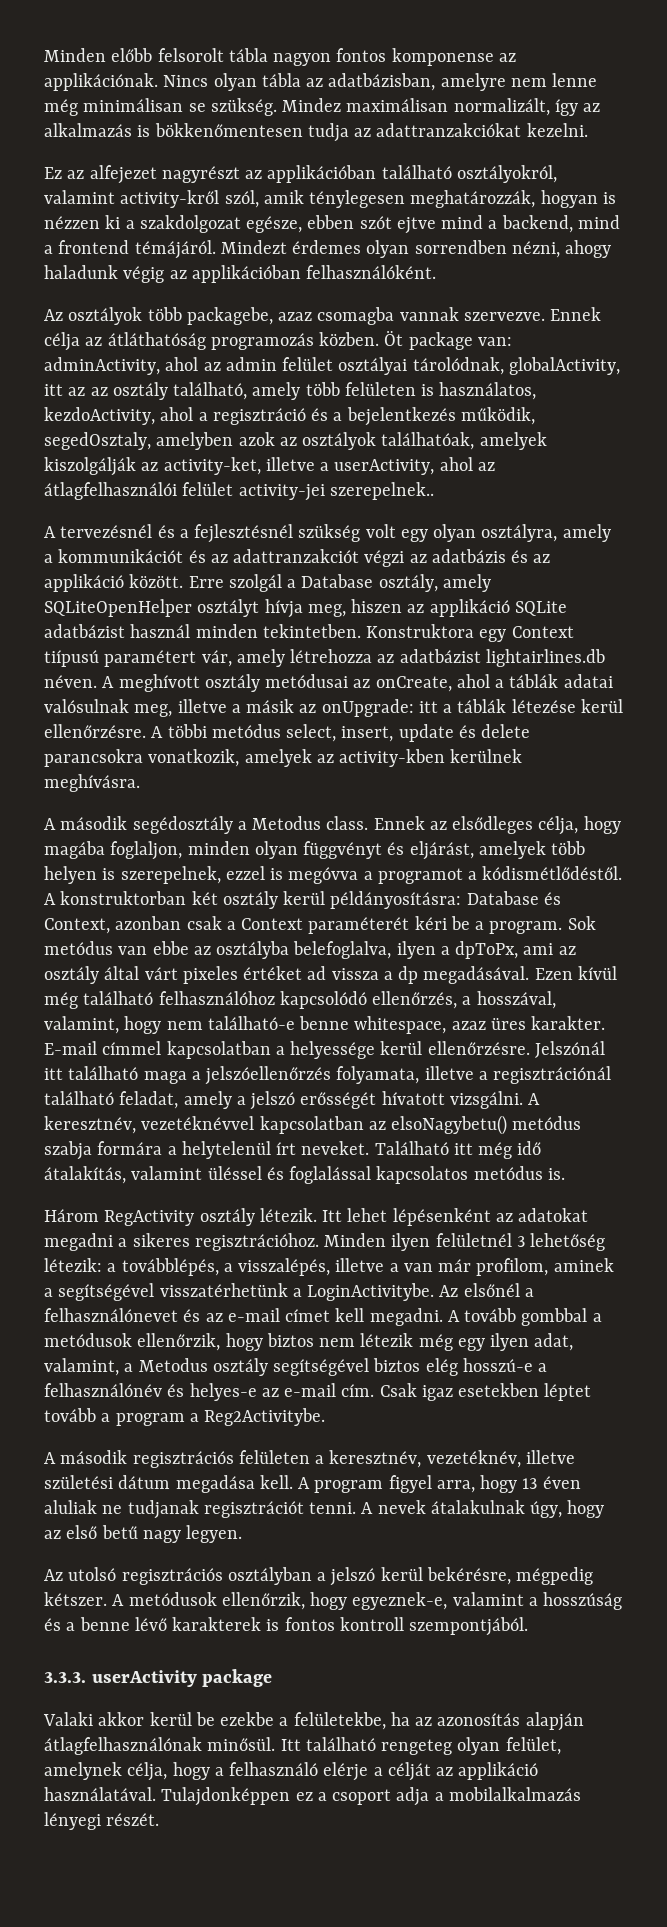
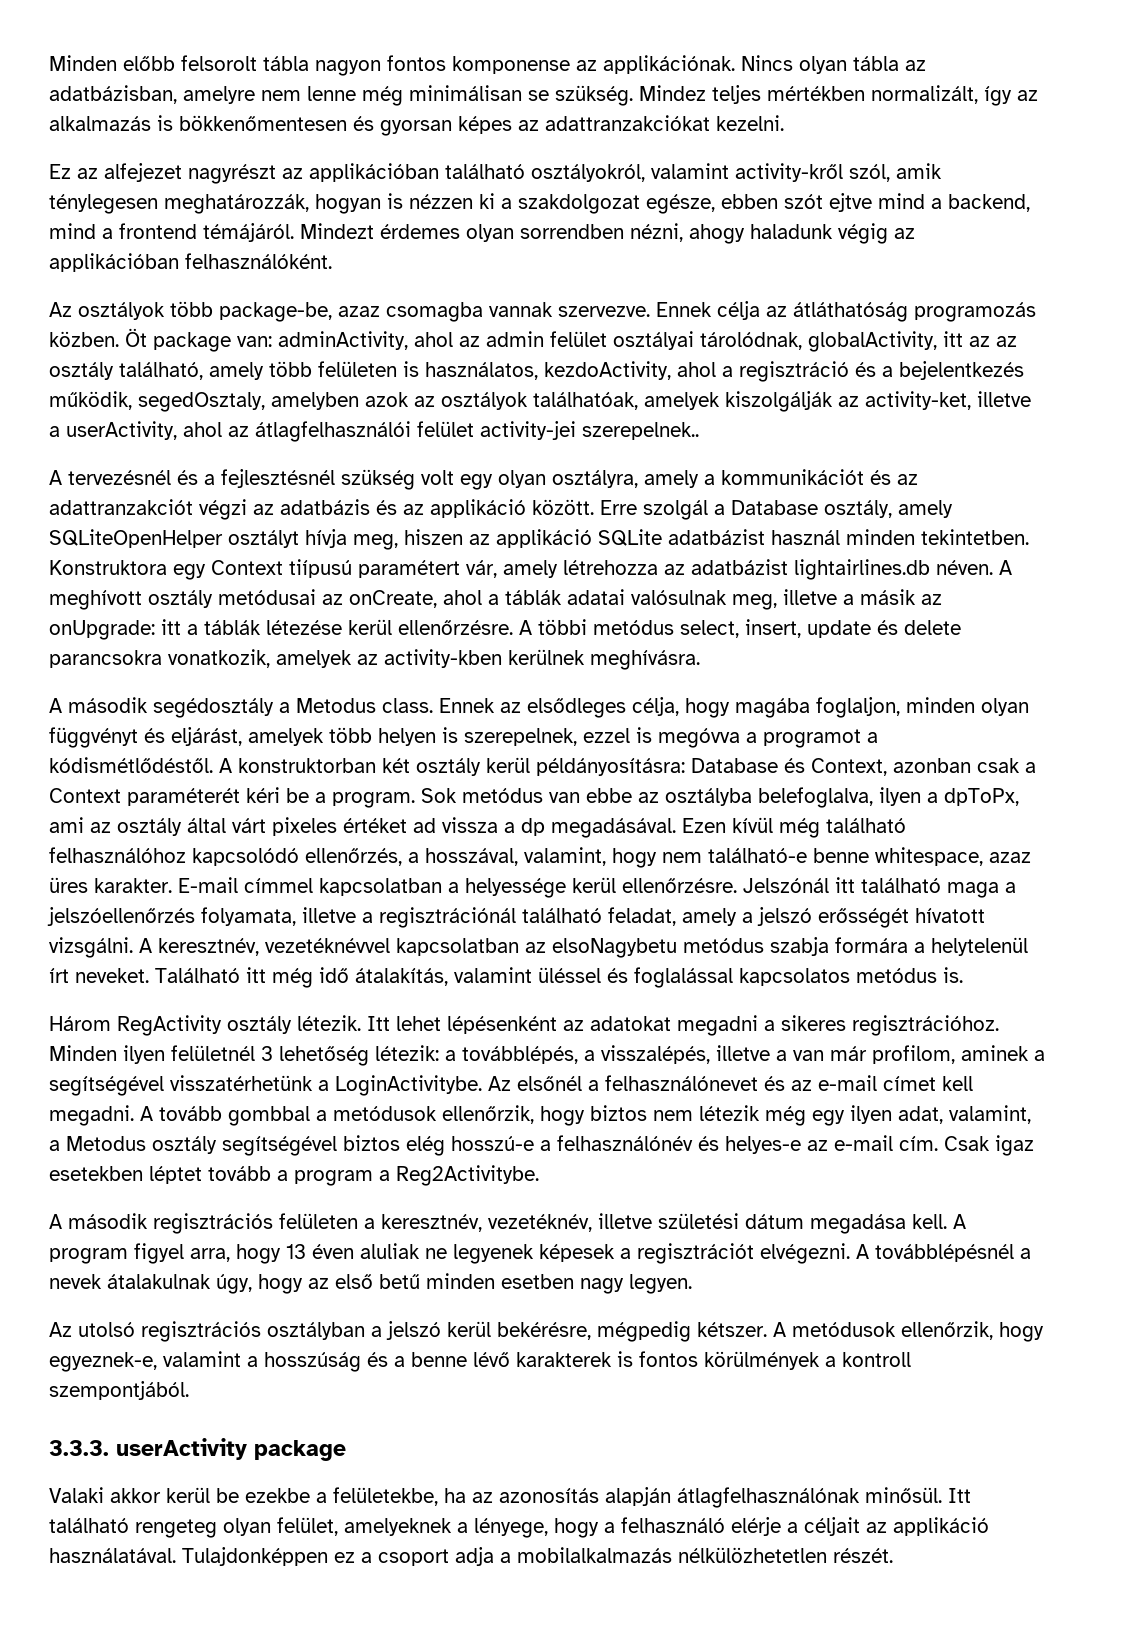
[346,98,449,112] maximálisan -> [712,85,865,104] teljes mértékben
[307,123,349,142] tudja -> [353,116,512,136] és gyorsan képes
[186,307,273,325] packagebe, -> [219,302,332,322] package-be,
[391,1115,508,1135] elsoNagybetu() -> [552,938,677,958] elsoNagybetu
[127,1500,374,1519] tudjanak regisztrációt tenni. A -> [453,1243,1031,1264] legyenek képesek a regisztrációt elvégezni. A továbblépésnél a
(138, 1532) none -> [426,1273,574,1289] minden esetben
(335, 1624) none -> [704,1351,836,1370] körülmények a
[44,1762,168,1781] amelynek célja, -> [344,1518,548,1538] amelyeknek a lényege,
[387,1762,431,1781] célját -> [804,1517,860,1536] céljait
[44,1812,101,1830] lényegi -> [678,1547,827,1563] nélkülözhetetlen

